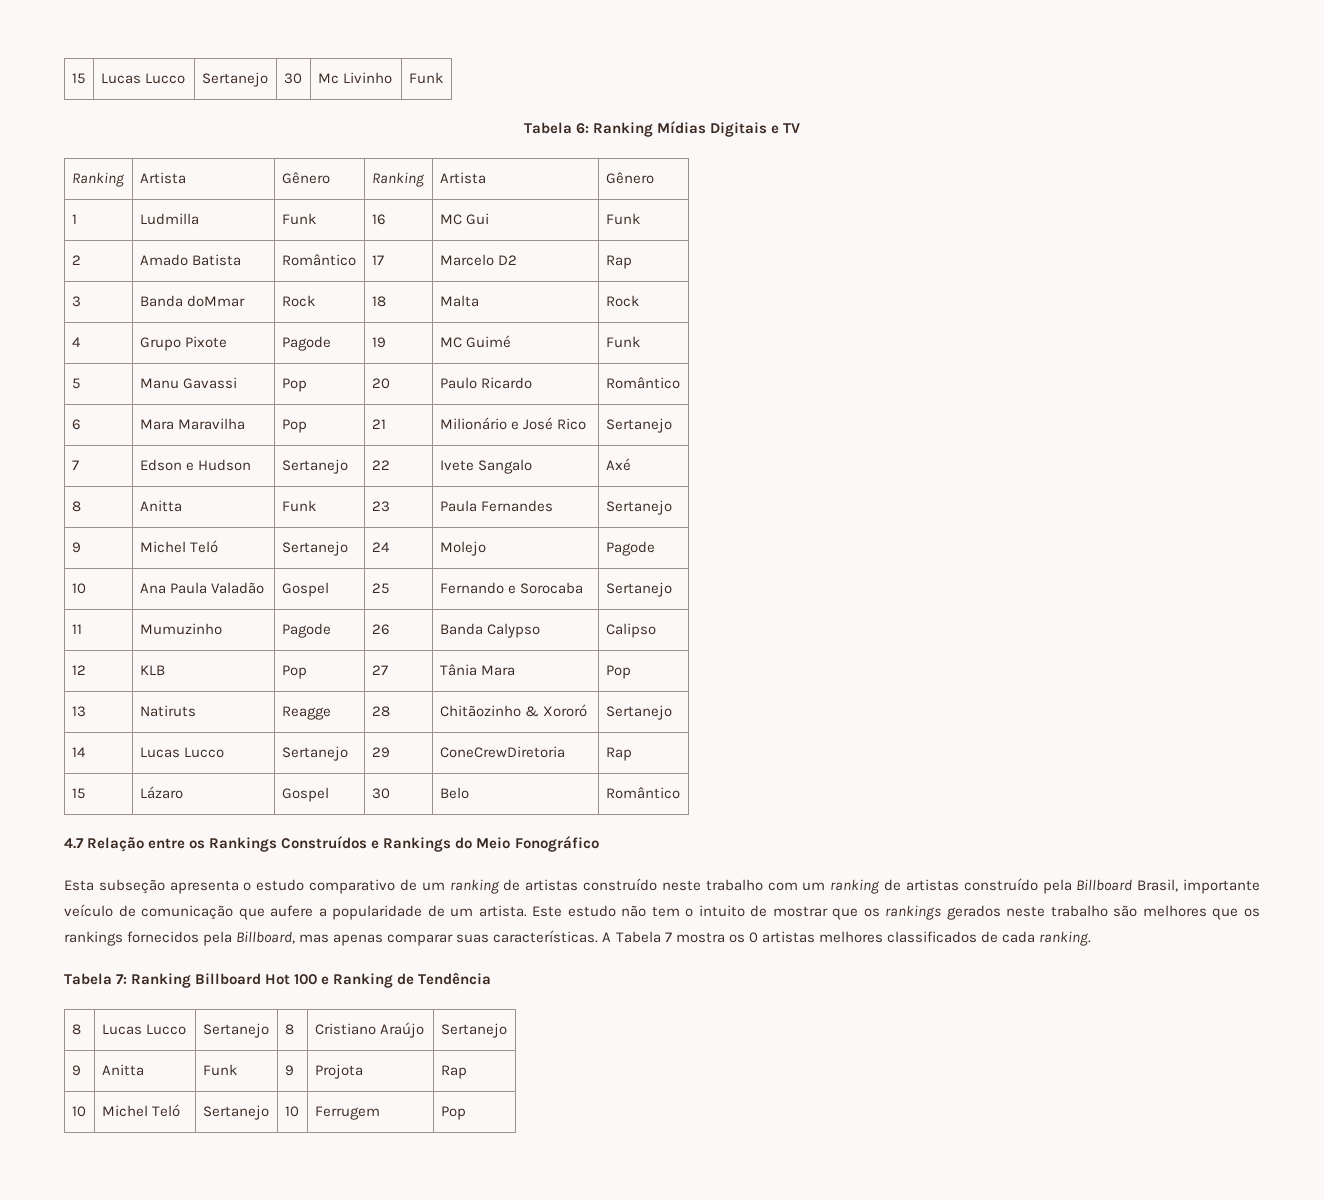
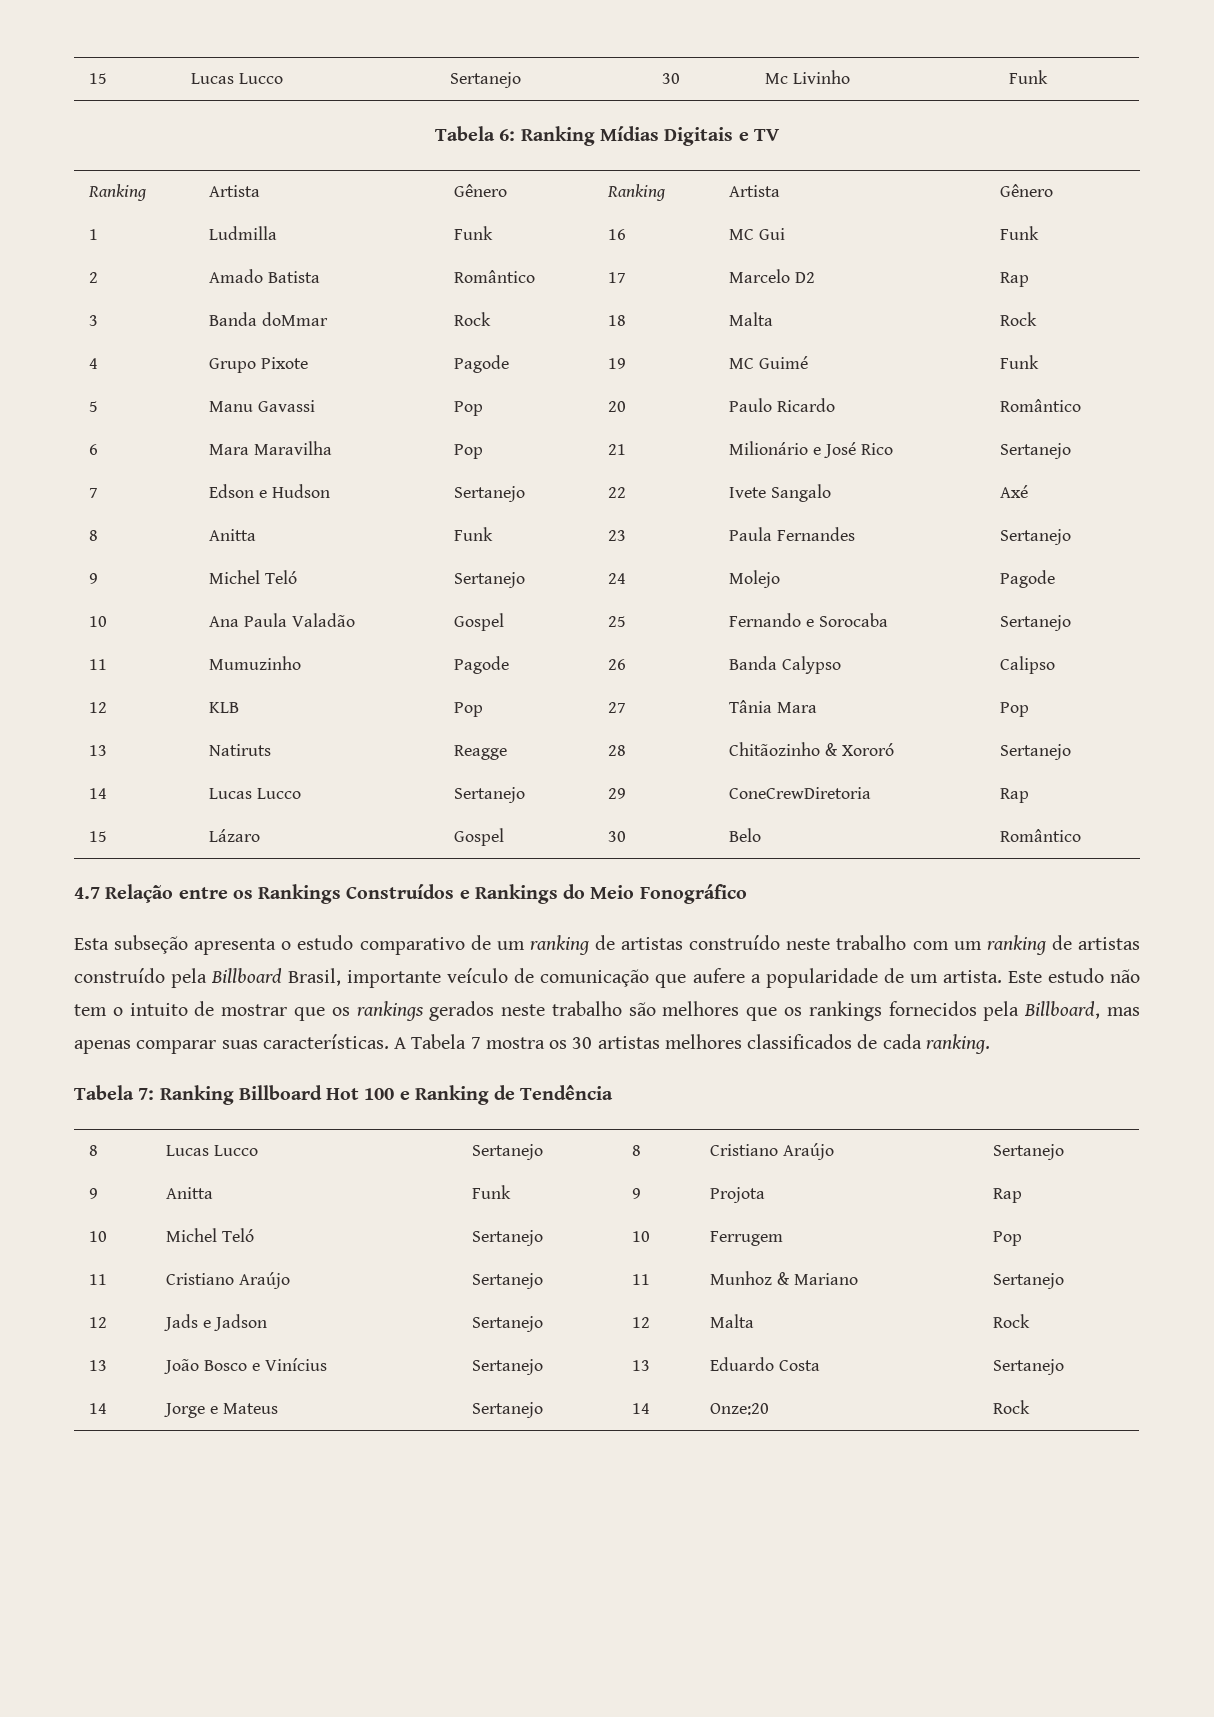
[748,932,758,943] 0 -> [572,1037,593,1049] 30
(466, 1113) none -> [89,1274,108,1285] [166,1272,291,1289] [472,1273,544,1289] [632,1274,651,1285] [710,1271,858,1285] [993,1273,1065,1289] [89,1317,108,1328] [164,1314,267,1331] [472,1316,544,1332] [632,1317,651,1328] [710,1314,755,1328] [993,1314,1031,1328] [89,1360,108,1371] [164,1358,327,1374] [472,1359,544,1375] [632,1360,651,1371] [710,1357,821,1371] [993,1359,1065,1375] [89,1403,108,1414] [164,1403,278,1418] [472,1402,544,1418] [632,1403,651,1414] [710,1403,770,1415] [993,1400,1031,1414] // 11 | Cristiano Araújo | Sertanejo | 11 | Munhoz & Mariano | Sertanejo // 12 | Jads e Jadson | Sertanejo | 12 | Malta | Rock // 13 | João Bosco e Vinícius | Sertanejo | 13 | Eduardo Costa | Sertanejo // 14 | Jorge e Mateus | Sertanejo | 14 | Onze:20 | Rock

